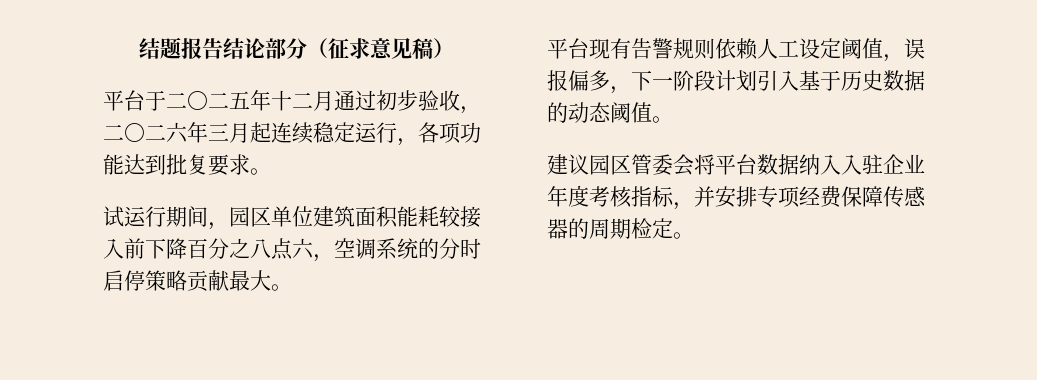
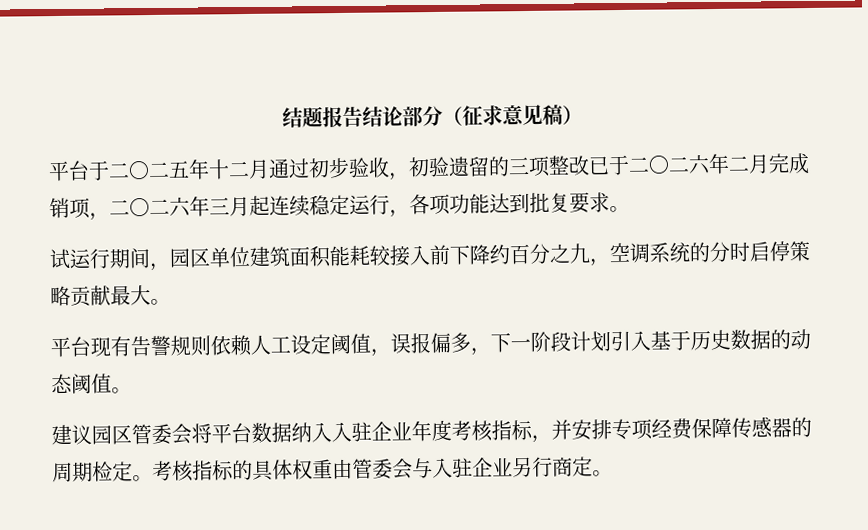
(481, 110) none -> [408,153,810,178] [49,197,110,221] 初验遗留的三项整改已于二〇二六年二月完成销项，
[187,238,314,260] 百分之八点六 -> [489,243,590,265] 约百分之九
(694, 235) none -> [152,456,613,482] 考核指标的具体权重由管委会与入驻企业另行商定。

